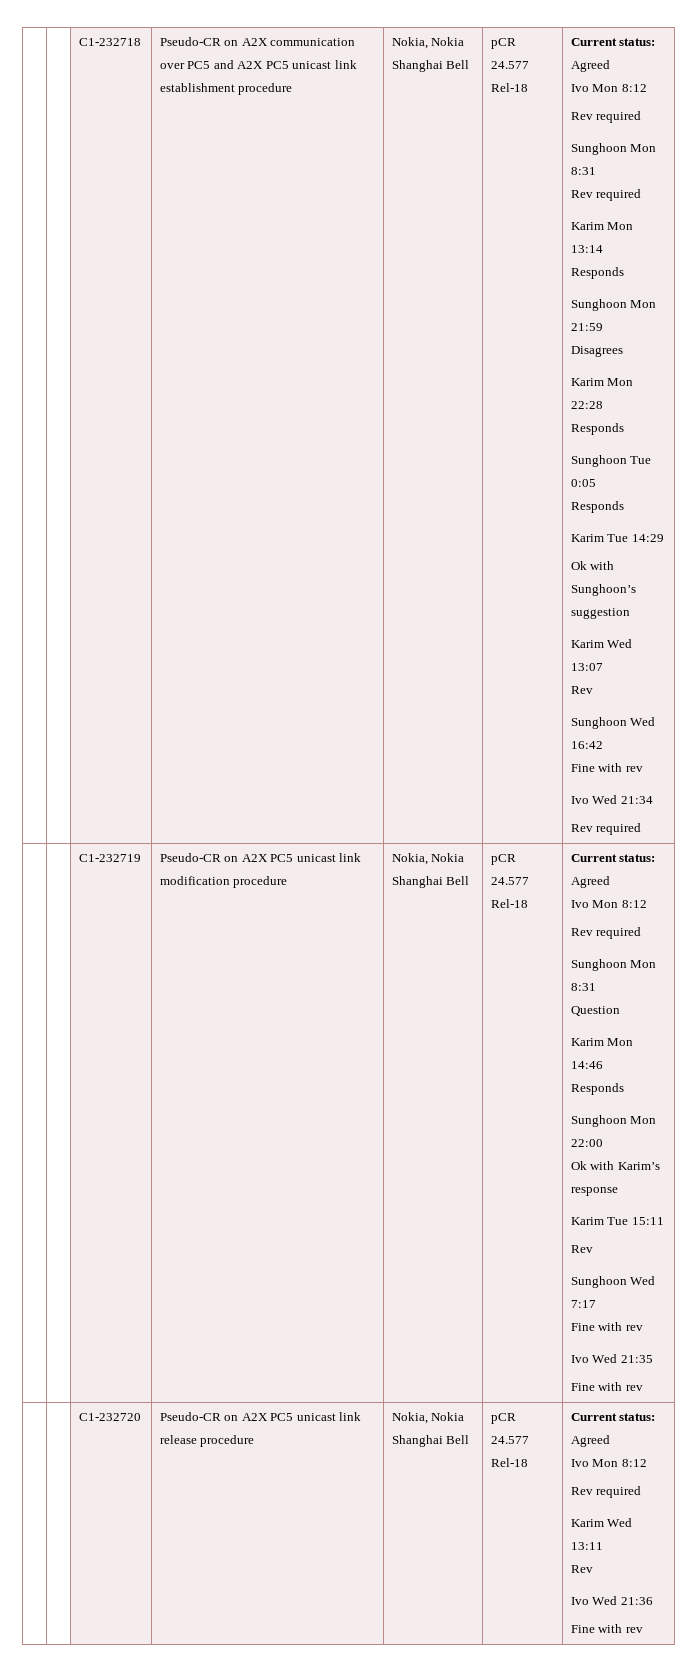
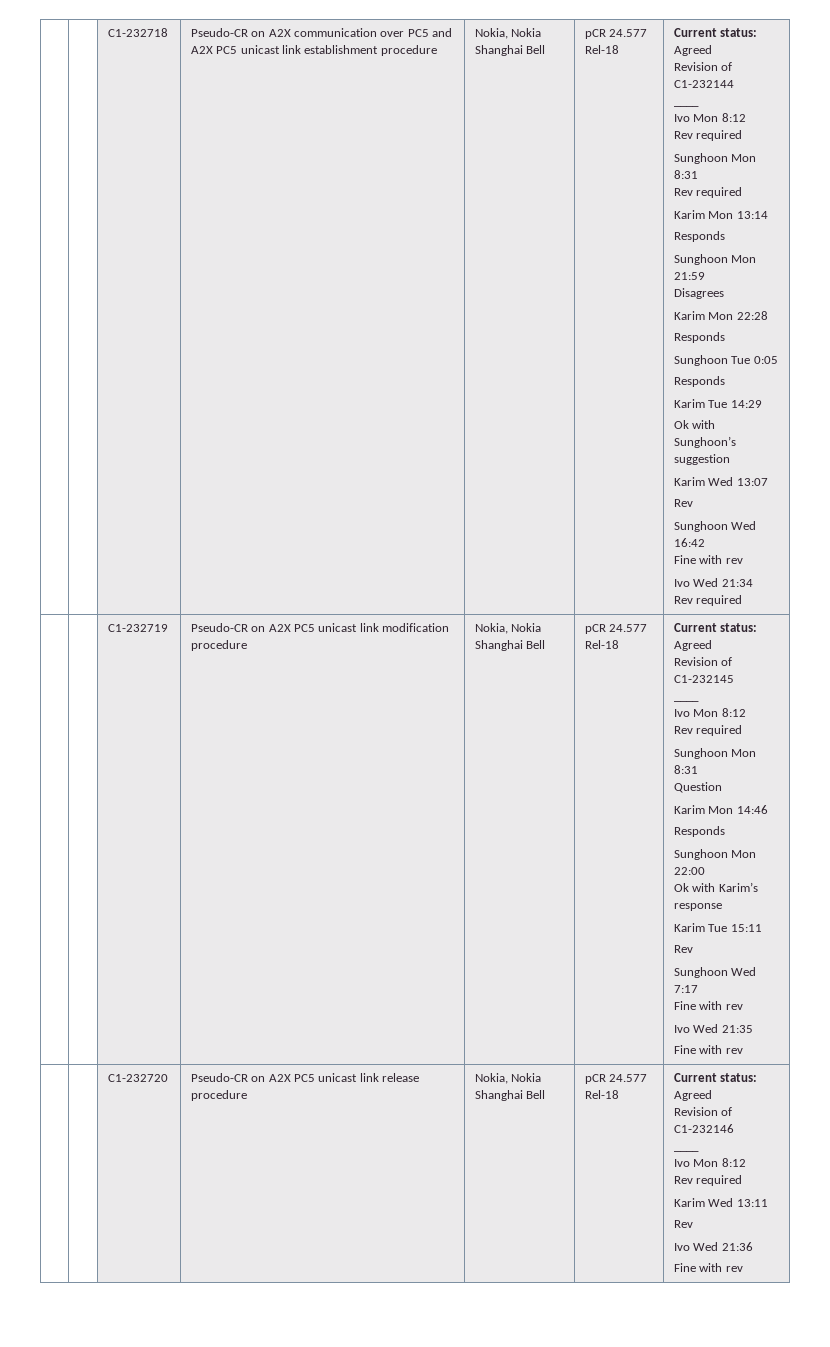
(610, 66) none -> [673,62,733,71] [673,80,734,88] [673,105,699,107] // Revision of C1-232144 // ____
(610, 882) none -> [673,657,733,666] [673,675,734,683] [673,700,699,702] // Revision of C1-232145 // ____
(610, 1441) none -> [673,1107,733,1116] [673,1124,734,1133] [673,1150,699,1152] // Revision of C1-232146 // ____

